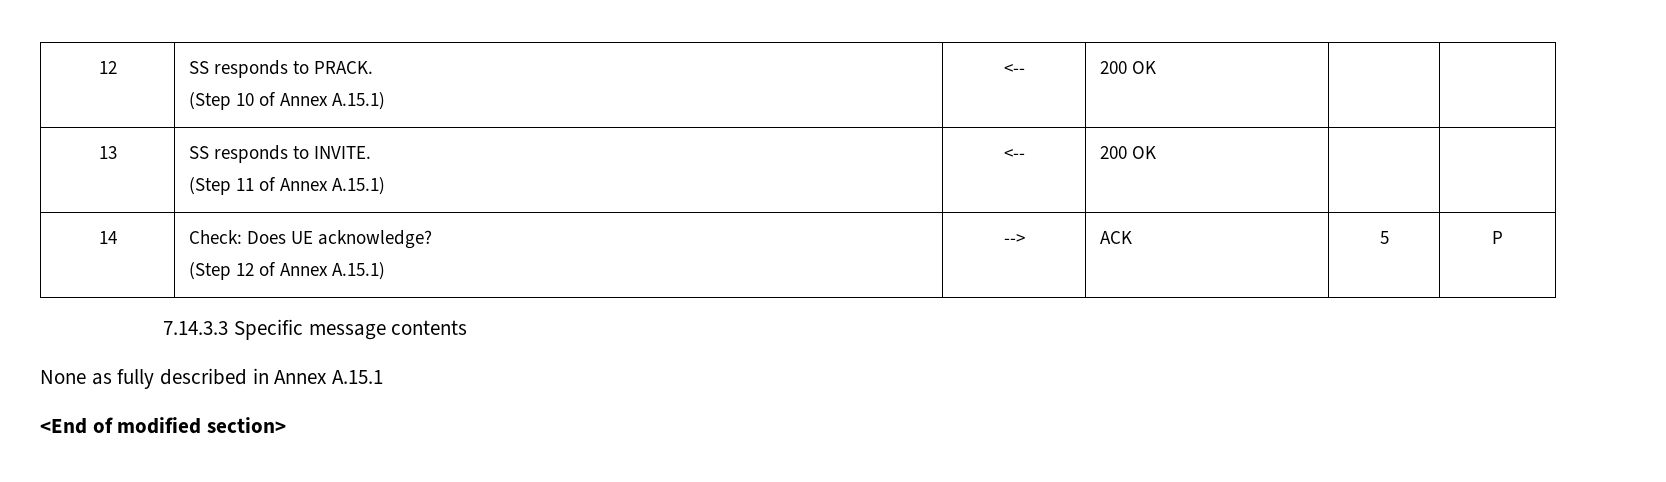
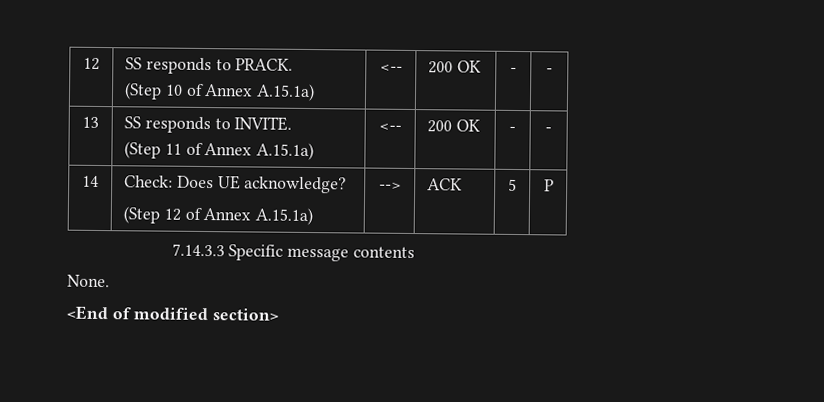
[332,92,386,110] [1003,64,1025,74] [1099,61,1157,74] A.15.1) | <-- | 200 OK | | -> [256,83,316,102] [379,64,403,72] [428,60,482,74] [510,67,517,73] [546,68,553,74] A.15.1a) | <-- | 200 OK | - | -
[332,177,386,195] [1003,149,1025,159] [1099,146,1157,159] A.15.1) | <-- | 200 OK | | -> [256,142,315,161] [378,123,402,131] [427,119,481,133] [509,126,516,132] [545,127,552,133] A.15.1a) | <-- | 200 OK | - | -
[332,262,386,280] A.15.1) -> [255,207,314,226] A.15.1a)
[40,368,384,389] None as fully described in Annex A.15.1 -> [67,274,110,288] None.

